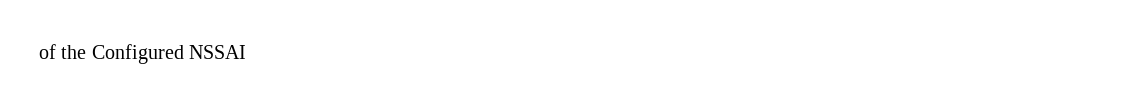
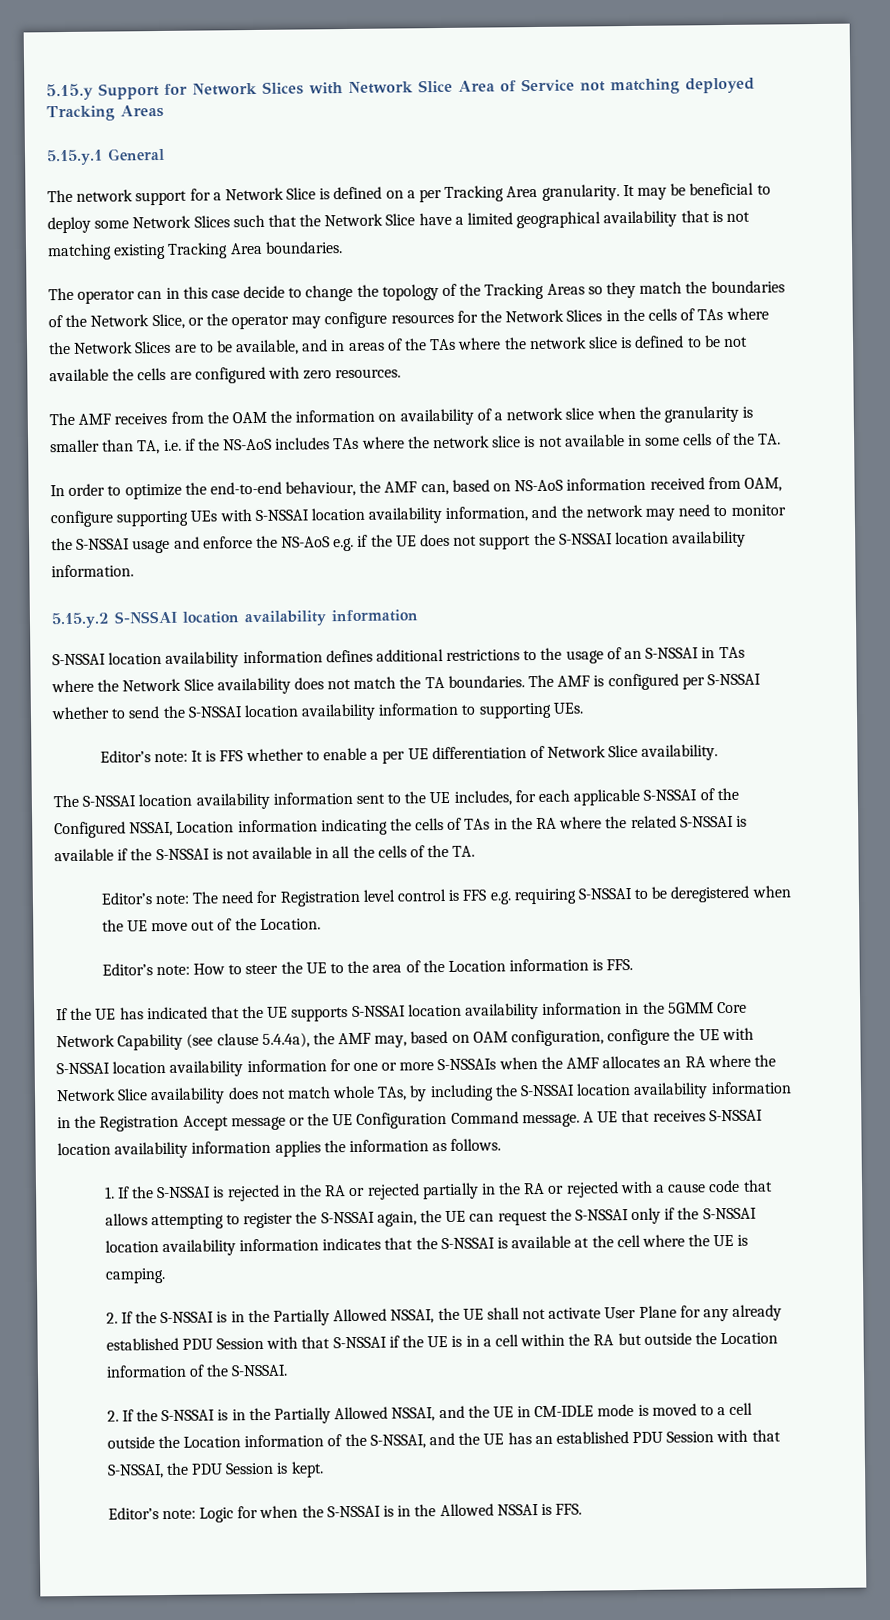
[39,44,247,64] of the Configured NSSAI -> [46,77,755,101] [46,104,164,122] [46,147,165,166] [47,182,771,206] [47,210,750,234] [47,241,343,261] [48,280,785,304] [48,307,769,330] [48,335,748,356] [49,366,402,384] [49,405,754,426] [50,432,781,455] [50,476,782,500] [50,504,786,528] [51,530,747,554] [51,564,134,578] [51,609,418,629] [52,646,745,668] [51,673,761,695] [51,702,583,721] [99,744,719,764] [53,787,739,810] [54,815,747,839] [54,844,476,862] [100,885,791,907] [101,918,321,932] [101,958,634,976] [56,1001,747,1022] [56,1027,754,1051] [56,1054,776,1077] [56,1081,792,1105] [57,1109,763,1132] [57,1138,502,1159] [103,1179,773,1202] [104,1207,757,1230] [104,1234,749,1257] [104,1268,166,1284] [105,1304,783,1326] [105,1332,779,1351] [105,1364,289,1378] [106,1402,754,1424] [106,1429,781,1449] [106,1461,324,1479] [107,1503,583,1523] 5.15.y Support for Network Slices with Network Slice Area of Service not matching deployed Tracking Areas // 5.15.y.1 General // The network support for a Network Slice is defined on a per Tracking Area granularity. It may be beneficial to deploy some Network Slices such that the Network Slice have a limited geographical availability that is not matching existing Tracking Area boundaries. // The operator can in this case decide to change the topology of the Tracking Areas so they match the boundaries of the Network Slice, or the operator may configure resources for the Network Slices in the cells of TAs where the Network Slices are to be available, and in areas of the TAs where the network slice is defined to be not available the cells are configured with zero resources. // The AMF receives from the OAM the information on availability of a network slice when the granularity is smaller than TA, i.e. if the NS-AoS includes TAs where the network slice is not available in some cells of the TA. // In order to optimize the end-to-end behaviour, the AMF can, based on NS-AoS information received from OAM, configure supporting UEs with S-NSSAI location availability information, and the network may need to monitor the S-NSSAI usage and enforce the NS-AoS e.g. if the UE does not support the S-NSSAI location availability information. // 5.15.y.2 S-NSSAI location availability information // S-NSSAI location availability information defines additional restrictions to the usage of an S-NSSAI in TAs where the Network Slice availability does not match the TA boundaries. The AMF is configured per S-NSSAI whether to send the S-NSSAI location availability information to supporting UEs. // Editor’s note: It is FFS whether to enable a per UE differentiation of Network Slice availability. // The S-NSSAI location availability information sent to the UE includes, for each applicable S-NSSAI of the Configured NSSAI, Location information indicating the cells of TAs in the RA where the related S-NSSAI is available if the S-NSSAI is not available in all the cells of the TA. // Editor’s note: The need for Registration level control is FFS e.g. requiring S-NSSAI to be deregistered when the UE move out of the Location. // Editor’s note: How to steer the UE to the area of the Location information is FFS. // If the UE has indicated that the UE supports S-NSSAI location availability information in the 5GMM Core Network Capability (see clause 5.4.4a), the AMF may, based on OAM configuration, configure the UE with S-NSSAI location availability information for one or more S-NSSAIs when the AMF allocates an RA where the Network Slice availability does not match whole TAs, by including the S-NSSAI location availability information in the Registration Accept message or the UE Configuration Command message. A UE that receives S-NSSAI location availability information applies the information as follows. // 1. If the S-NSSAI is rejected in the RA or rejected partially in the RA or rejected with a cause code that allows attempting to register the S-NSSAI again, the UE can request the S-NSSAI only if the S-NSSAI location availability information indicates that the S-NSSAI is available at the cell where the UE is camping. // 2. If the S-NSSAI is in the Partially Allowed NSSAI, the UE shall not activate User Plane for any already established PDU Session with that S-NSSAI if the UE is in a cell within the RA but outside the Location information of the S-NSSAI. // 2. If the S-NSSAI is in the Partially Allowed NSSAI, and the UE in CM-IDLE mode is moved to a cell outside the Location information of the S-NSSAI, and the UE has an established PDU Session with that S-NSSAI, the PDU Session is kept. // Editor’s note: Logic for when the S-NSSAI is in the Allowed NSSAI is FFS.

